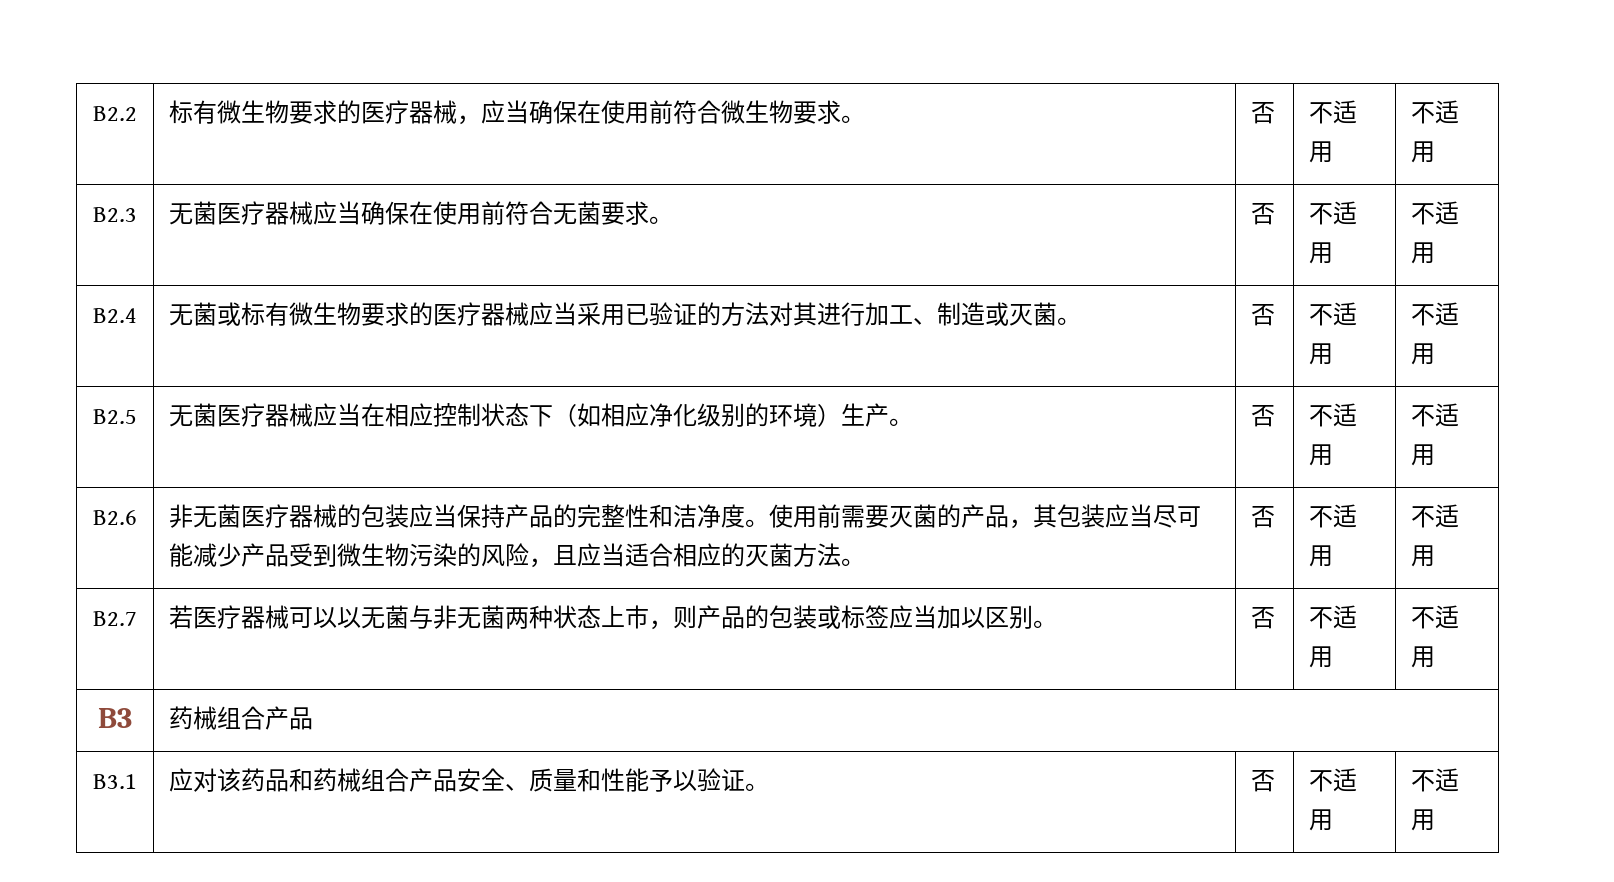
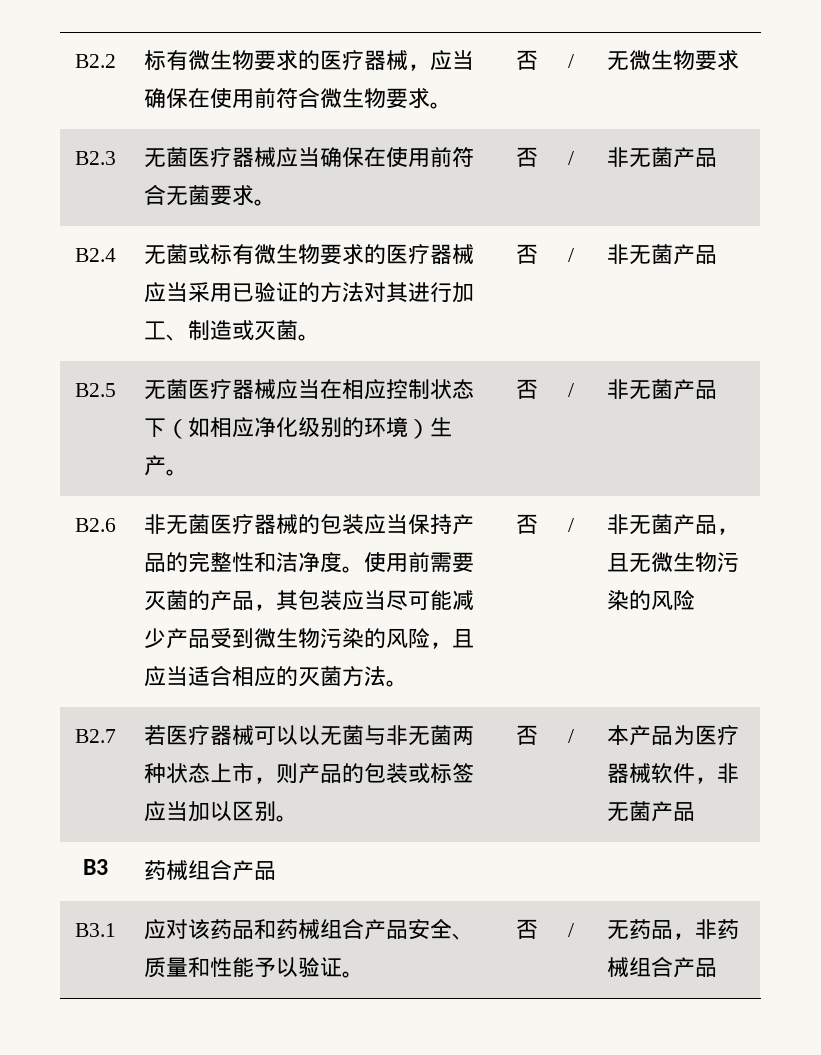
[1309,100,1358,124] [1309,141,1334,163] [1411,100,1460,124] [1411,141,1436,163] 不适用 | 不适用 -> [568,54,575,68] [607,50,740,71] / | 无微生物要求
[1309,201,1358,225] [1309,242,1334,264] [1411,201,1460,225] [1411,242,1436,264] 不适用 | 不适用 -> [568,151,575,165] [607,147,718,168] / | 非无菌产品
[1309,302,1358,326] [1309,343,1334,365] [1411,302,1460,326] [1411,343,1436,365] 不适用 | 不适用 -> [568,248,575,262] [607,244,718,265] / | 非无菌产品
[1309,403,1358,427] [1309,444,1334,466] [1411,403,1460,427] [1411,444,1436,466] 不适用 | 不适用 -> [568,383,575,397] [607,379,718,400] / | 非无菌产品
[1309,504,1358,528] [1309,545,1334,567] [1411,504,1460,528] [1411,545,1436,567] 不适用 | 不适用 -> [568,518,575,532] [607,514,740,535] [607,552,740,573] [607,590,696,611] / | 非无菌产品，且无微生物污染的风险
[1309,605,1358,629] [1309,646,1334,668] [1411,605,1460,629] [1411,646,1436,668] 不适用 | 不适用 -> [568,729,575,743] [607,725,740,746] [607,763,740,784] [607,801,696,822] / | 本产品为医疗器械软件，非无菌产品
[1309,768,1358,792] [1309,809,1334,831] [1411,768,1460,792] [1411,809,1436,831] 不适用 | 不适用 -> [568,923,575,937] [607,919,740,940] [607,956,718,978] / | 无药品，非药械组合产品

